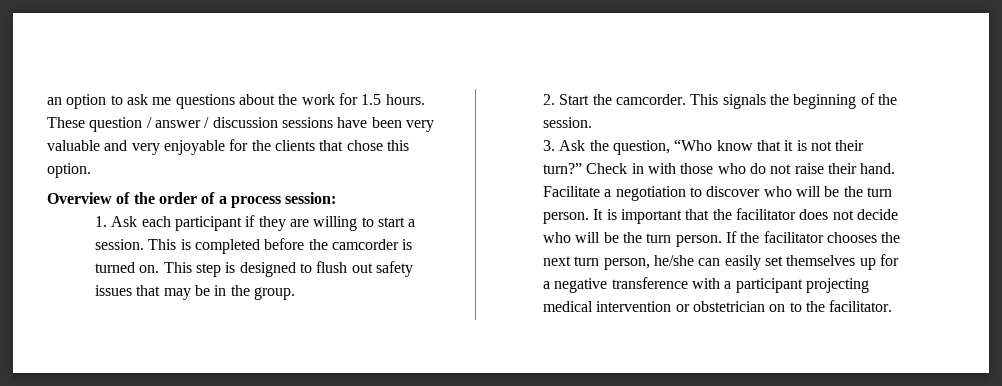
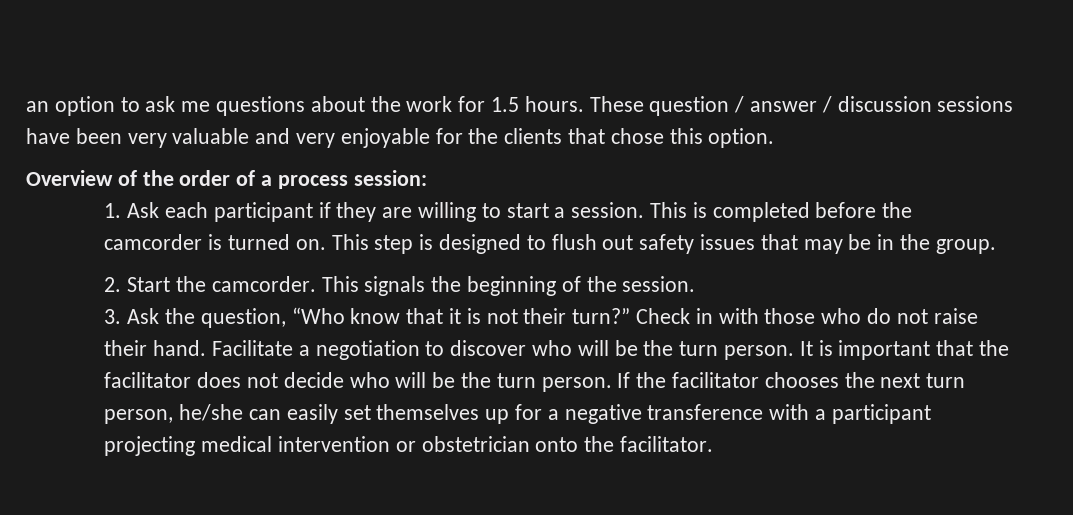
[769,302,802,312] on to -> [535,437,579,452] onto

